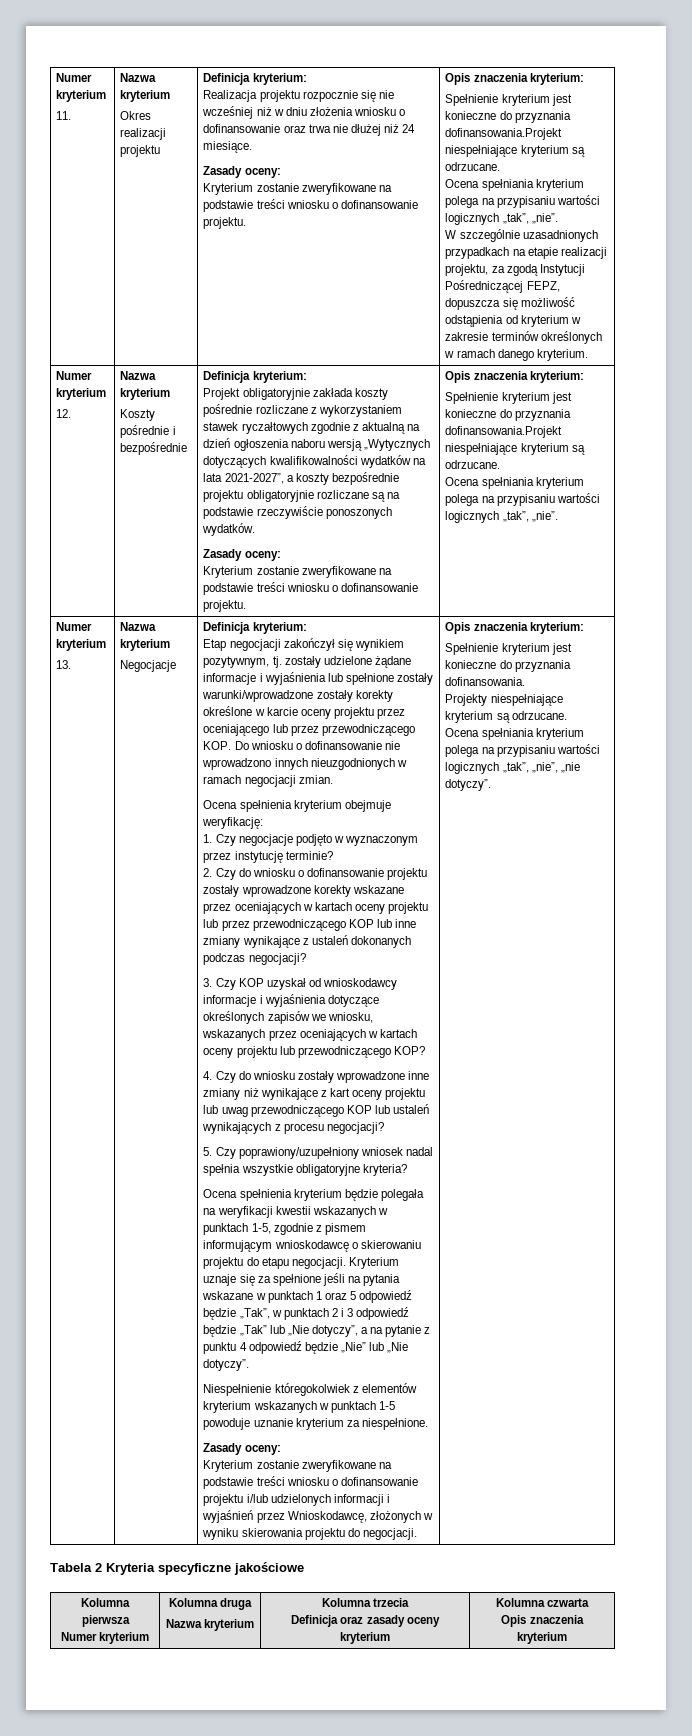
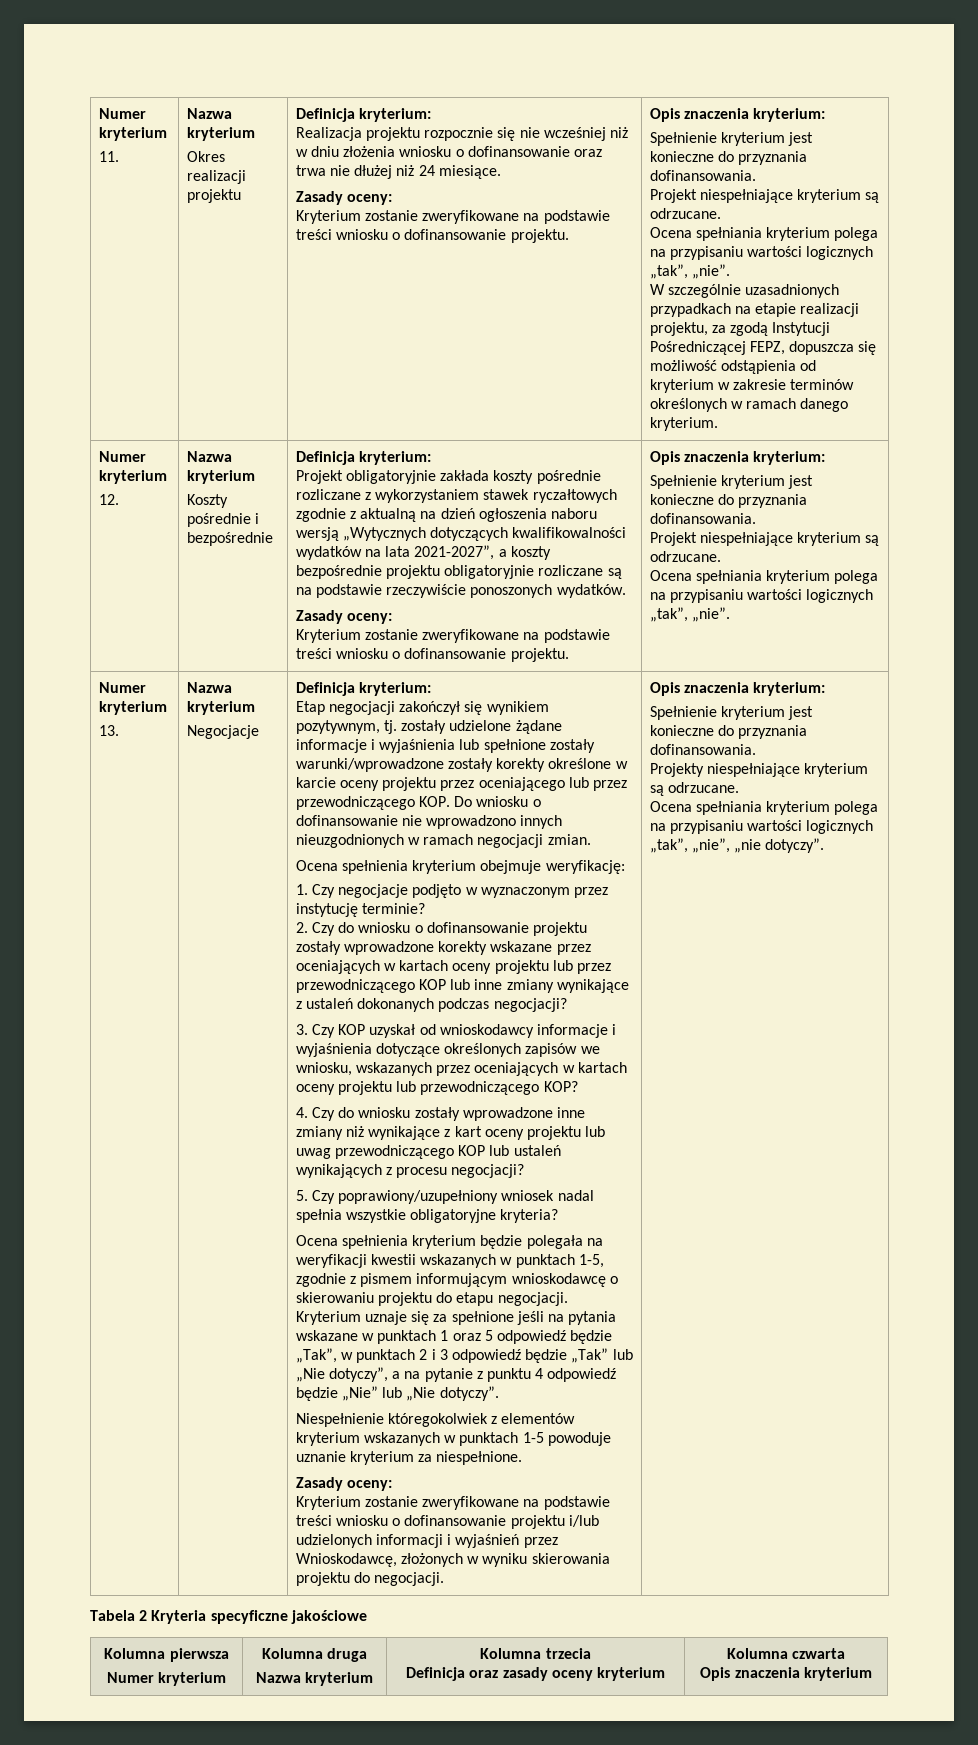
[445,128,563,140] dofinansowania.Projekt -> [649,170,756,181] [649,189,697,203] dofinansowania. // Projekt
[445,426,563,438] dofinansowania.Projekt -> [649,513,756,524] [649,532,697,546] dofinansowania. // Projekt

